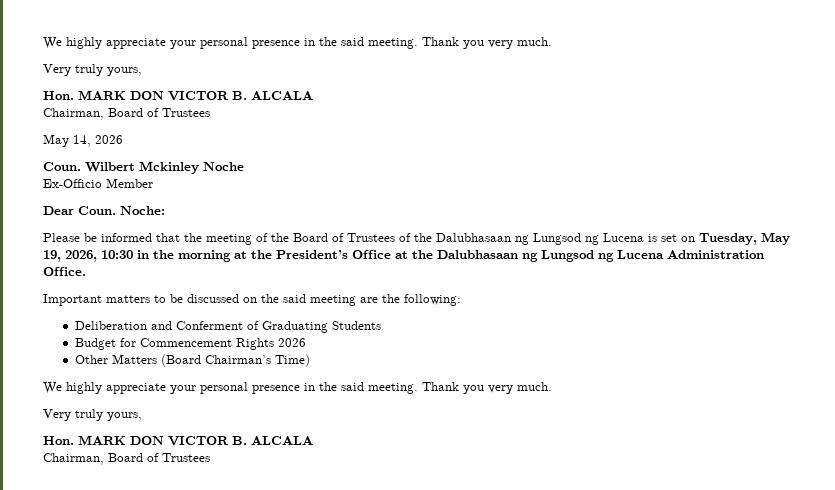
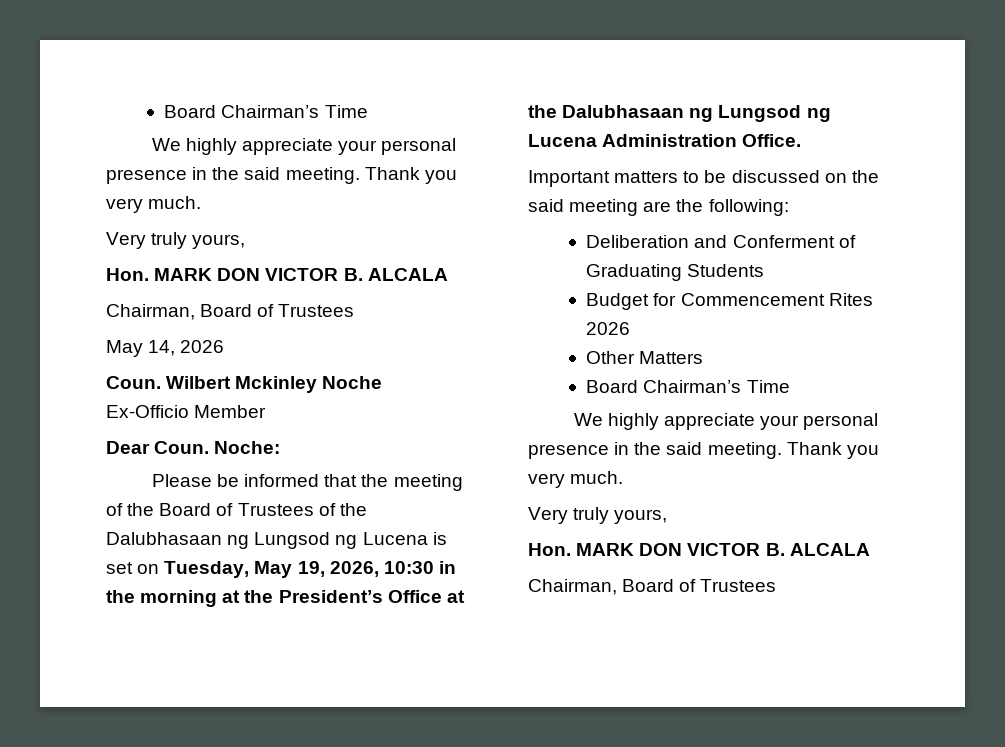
(43, 43) none -> [164,105,368,118] Board Chairman’s Time //
[236,338,275,350] Rights -> [828,293,873,306] Rites
[161,354,311,367] (Board Chairman’s Time) -> [586,380,790,393] // Board Chairman’s Time

